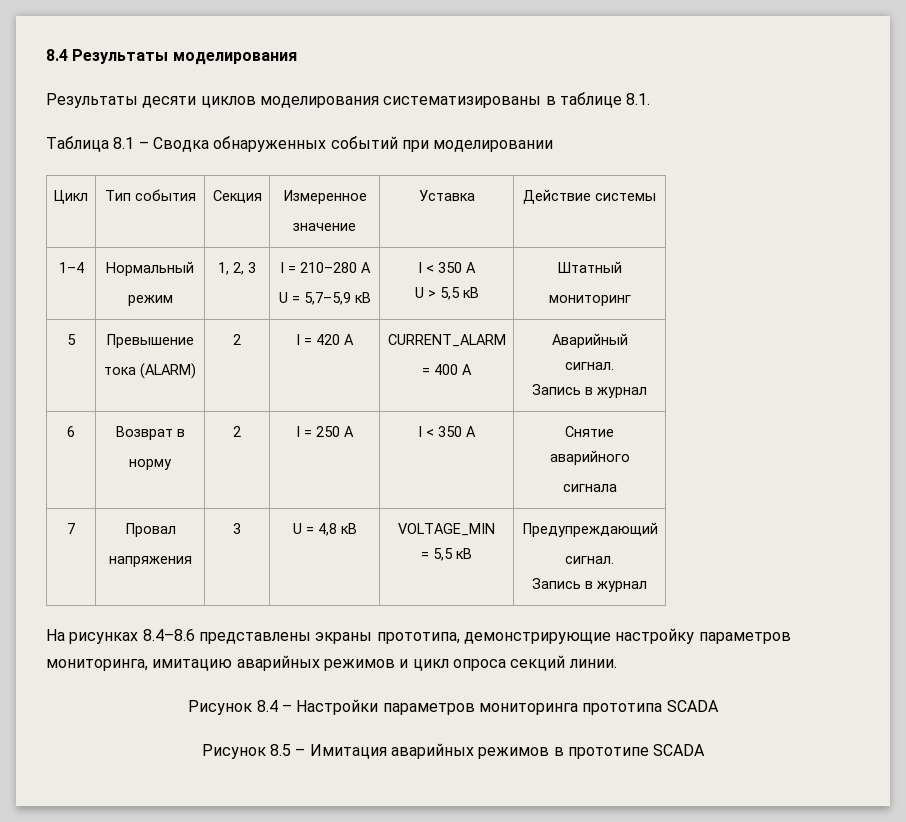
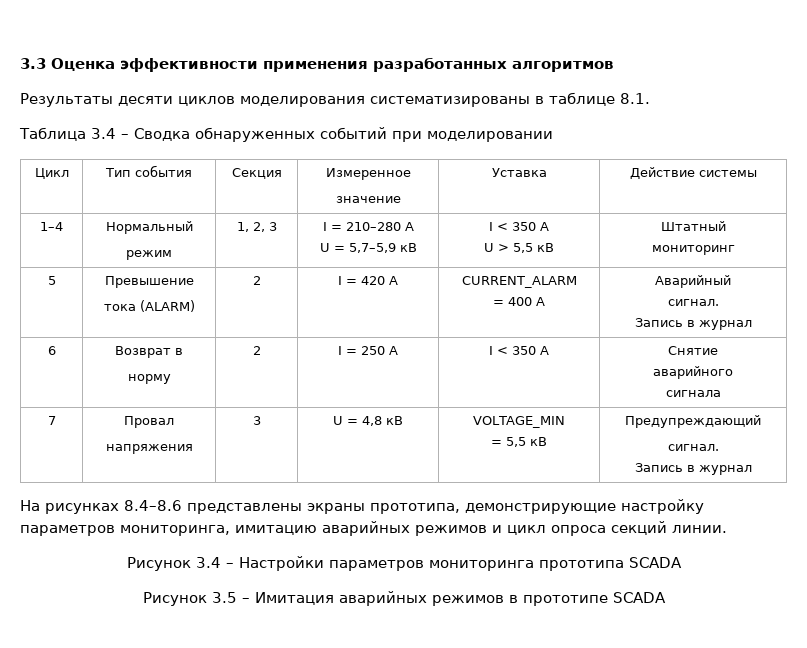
[46,49,297,65] 8.4 Результаты моделирования -> [20,57,614,72] 3.3 Оценка эффективности применения разработанных алгоритмов
[113,137,135,149] 8.1 -> [91,128,116,139] 3.4
[256,700,278,712] 8.4 -> [195,557,221,568] 3.4
[270,744,292,756] 8.5 -> [211,592,237,603] 3.5

